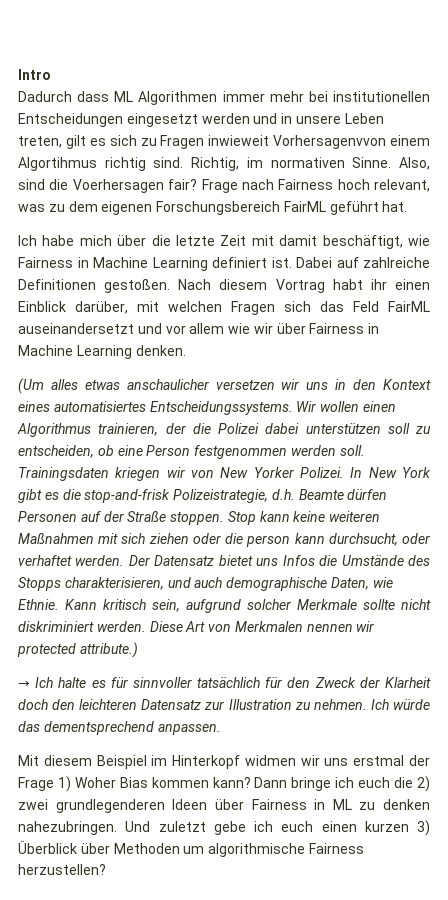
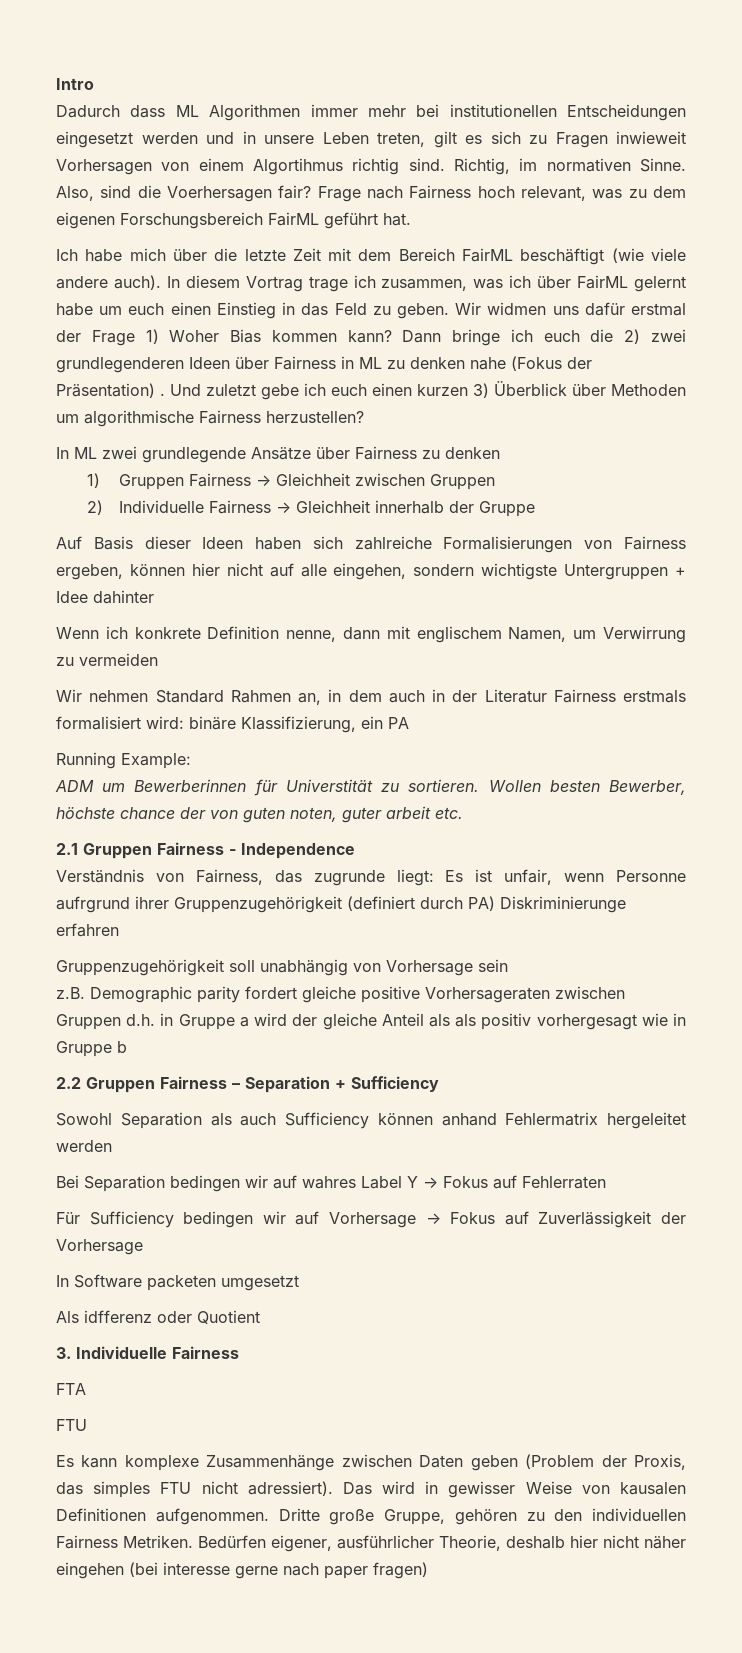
[273,135,387,149] Vorhersagenvvon -> [56,159,190,175] Vorhersagen von
[279,235,430,249] [18,257,430,271] [18,279,430,293] [18,301,430,315] [18,323,380,334] [18,345,186,359] [18,378,432,394] [18,401,396,415] [17,423,431,437] [18,445,365,459] [18,467,431,481] [18,489,388,503] [18,511,381,525] [18,533,431,547] [18,555,431,566] [18,577,393,591] [18,599,431,613] [18,621,375,632] [17,642,138,658] [18,677,431,688] [18,699,430,710] [18,721,221,735] [18,755,349,769] damit beschäftigt, wie Fairness in Machine Learning definiert ist. Dabei auf zahlreiche Definitionen gestoßen. Nach diesem Vortrag habt ihr einen Einblick darüber, mit welchen Fragen sich das Feld FairML auseinandersetzt und vor allem wie wir über Fairness in Machine Learning denken. // (Um alles etwas anschaulicher versetzen wir uns in den Kontext eines automatisiertes Entscheidungssystems. Wir wollen einen Algorithmus trainieren, der die Polizei dabei unterstützen soll zu entscheiden, ob eine Person festgenommen werden soll. Trainingsdaten kriegen wir von New Yorker Polizei. In New York gibt es die stop-and-frisk Polizeistrategie, d.h. Beamte dürfen Personen auf der Straße stoppen. Stop kann keine weiteren Maßnahmen mit sich ziehen oder die person kann durchsucht, oder verhaftet werden. Der Datensatz bietet uns Infos die Umstände des Stopps charakterisieren, und auch demographische Daten, wie Ethnie. Kann kritisch sein, aufgrund solcher Merkmale sollte nicht diskriminiert werden. Diese Art von Merkmalen nennen wir protected attribute.) // → Ich halte es für sinnvoller tatsächlich für den Zweck der Klarheit doch den leichteren Datensatz zur Illustration zu nehmen. Ich würde das dementsprechend anpassen. // Mit diesem Beispiel im Hinterkopf widmen wir uns -> [358,248,686,265] [56,275,686,292] [56,302,625,319] dem Bereich FairML beschäftigt (wie viele andere auch). In diesem Vortrag trage ich zusammen, was ich über FairML gelernt habe um euch einen Einstieg in das Feld zu geben. Wir widmen uns dafür
[18,821,117,835] nahezubringen. -> [470,356,592,371] [56,383,165,398] nahe (Fokus der Präsentation) .
(106, 869) none -> [56,446,500,463] [87,473,495,490] [87,500,535,517] [56,536,686,553] [56,563,686,580] [56,590,154,604] [56,626,686,643] [56,653,158,666] [56,689,686,705] [56,716,409,733] [56,752,191,769] [55,779,686,796] [56,806,463,823] [56,842,355,859] [56,869,686,886] [56,896,626,913] [56,923,119,937] [56,959,508,976] [56,986,625,1003] [56,1013,686,1030] [56,1041,127,1057] [56,1076,439,1093] [56,1112,686,1129] [56,1140,112,1152] [56,1175,606,1192] [56,1211,687,1228] [56,1239,143,1255] [56,1274,299,1291] [56,1310,260,1324] [56,1346,239,1359] [56,1383,86,1395] [56,1419,87,1431] [56,1454,687,1471] [56,1481,686,1498] [56,1508,686,1525] [56,1535,686,1552] [56,1562,428,1579] // In ML zwei grundlegende Ansätze über Fairness zu denken // 1) Gruppen Fairness → Gleichheit zwischen Gruppen // 2) Individuelle Fairness → Gleichheit innerhalb der Gruppe // Auf Basis dieser Ideen haben sich zahlreiche Formalisierungen von Fairness ergeben, können hier nicht auf alle eingehen, sondern wichtigste Untergruppen + Idee dahinter // Wenn ich konkrete Definition nenne, dann mit englischem Namen, um Verwirrung zu vermeiden // Wir nehmen Standard Rahmen an, in dem auch in der Literatur Fairness erstmals formalisiert wird: binäre Klassifizierung, ein PA // Running Example: // ADM um Bewerberinnen für Universtität zu sortieren. Wollen besten Bewerber, höchste chance der von guten noten, guter arbeit etc. // 2.1 Gruppen Fairness - Independence // Verständnis von Fairness, das zugrunde liegt: Es ist unfair, wenn Personne aufrgrund ihrer Gruppenzugehörigkeit (definiert durch PA) Diskriminierunge erfahren // Gruppenzugehörigkeit soll unabhängig von Vorhersage sein // z.B. Demographic parity fordert gleiche positive Vorhersageraten zwischen Gruppen d.h. in Gruppe a wird der gleiche Anteil als als positiv vorhergesagt wie in Gruppe b // 2.2 Gruppen Fairness – Separation + Sufficiency // Sowohl Separation als auch Sufficiency können anhand Fehlermatrix hergeleitet werden // Bei Separation bedingen wir auf wahres Label Y → Fokus auf Fehlerraten // Für Sufficiency bedingen wir auf Vorhersage → Fokus auf Zuverlässigkeit der Vorhersage // In Software packeten umgesetzt // Als idfferenz oder Quotient // 3. Individuelle Fairness // FTA // FTU // Es kann komplexe Zusammenhänge zwischen Daten geben (Problem der Proxis, das simples FTU nicht adressiert). Das wird in gewisser Weise von kausalen Definitionen aufgenommen. Dritte große Gruppe, gehören zu den individuellen Fairness Metriken. Bedürfen eigener, ausführlicher Theorie, deshalb hier nicht näher eingehen (bei interesse gerne nach paper fragen)

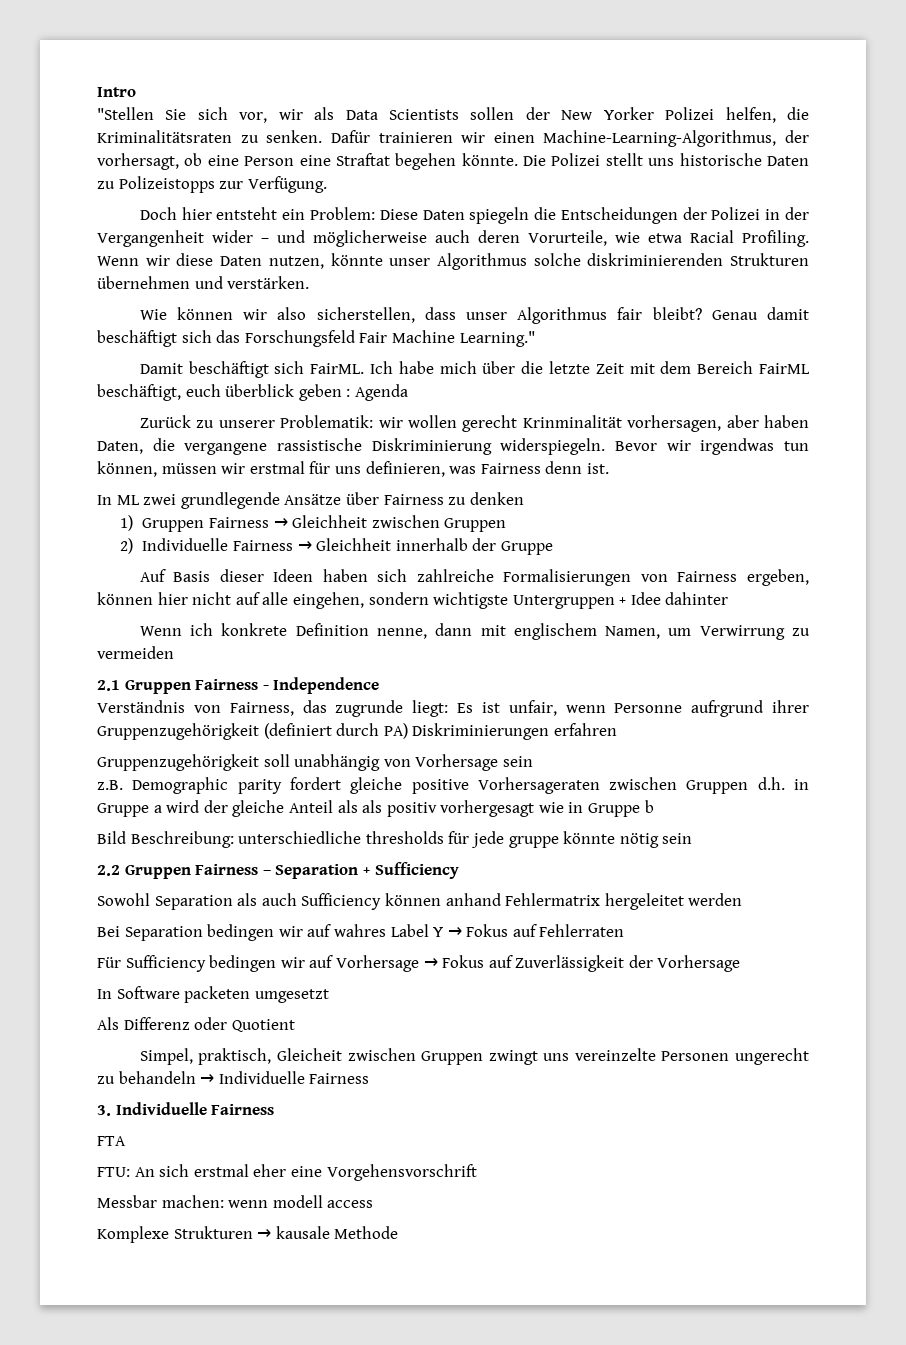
[56,104,686,121] [56,131,686,148] [56,158,686,175] [56,185,687,202] [56,212,411,229] Dadurch dass ML Algorithmen immer mehr bei institutionellen Entscheidungen eingesetzt werden und in unsere Leben treten, gilt es sich zu Fragen inwieweit Vorhersagen von einem Algortihmus richtig sind. Richtig, im normativen Sinne. Also, sind die Voerhersagen fair? Frage nach Fairness hoch relevant, was zu dem eigenen Forschungsbereich FairML geführt hat. // -> [97,107,810,123] [97,130,809,147] [97,153,809,170] [97,176,327,193] [139,207,809,224] [97,230,809,247] [97,253,809,270] [97,276,310,289] [139,307,809,324] [97,330,535,347] [139,361,365,378] "Stellen Sie sich vor, wir als Data Scientists sollen der New Yorker Polizei helfen, die Kriminalitätsraten zu senken. Dafür trainieren wir einen Machine-Learning-Algorithmus, der vorhersagt, ob eine Person eine Straftat begehen könnte. Die Polizei stellt uns historische Daten zu Polizeistopps zur Verfügung. // Doch hier entsteht ein Problem: Diese Daten spiegeln die Entscheidungen der Polizei in der Vergangenheit wider – und möglicherweise auch deren Vorurteile, wie etwa Racial Profiling. Wenn wir diese Daten nutzen, könnte unser Algorithmus solche diskriminierenden Strukturen übernehmen und verstärken. // Wie können wir also sicherstellen, dass unser Algorithmus fair bleibt? Genau damit beschäftigt sich das Forschungsfeld Fair Machine Learning." // Damit beschäftigt sich FairML.
[520,248,686,265] [56,275,686,292] [56,302,686,319] [56,329,686,346] [56,356,592,373] [56,381,686,400] [56,410,364,427] beschäftigt (wie viele andere auch). In diesem Vortrag trage ich zusammen, was ich über FairML gelernt habe um euch einen Einstieg in das Feld zu geben. Wir widmen uns dafür erstmal der Frage 1) Woher Bias kommen kann? Dann bringe ich euch die 2) zwei grundlegenderen Ideen über Fairness in ML zu denken nahe (Fokus der Präsentation) . Und zuletzt gebe ich euch einen kurzen 3) Überblick über Methoden um algorithmische Fairness herzustellen? -> [97,384,408,401] [139,415,810,432] [97,438,809,455] [97,461,609,477] beschäftigt, euch überblick geben : Agenda // Zurück zu unserer Problematik: wir wollen gerecht Krinminalität vorhersagen, aber haben Daten, die vergangene rassistische Diskriminierung widerspiegeln. Bevor wir irgendwas tun können, müssen wir erstmal für uns definieren, was Fairness denn ist.
[56,689,686,705] [56,716,409,733] [56,752,191,769] [55,779,686,796] [56,806,463,823] // Wir nehmen Standard Rahmen an, in dem auch in der Literatur Fairness erstmals formalisiert wird: binäre Klassifizierung, ein PA // Running Example: // ADM um Bewerberinnen für Universtität zu sortieren. Wollen besten Bewerber, höchste chance der von guten noten, guter arbeit etc. -> (174, 652) none
[500,896,626,913] Diskriminierunge -> [412,723,550,740] Diskriminierungen
(127, 1047) none -> [97,831,693,848] // Bild Beschreibung: unterschiedliche thresholds für jede gruppe könnte nötig sein
[84,1310,152,1323] idfferenz -> [123,1017,190,1030] Differenz
[56,1346,239,1359] [56,1383,86,1395] [56,1419,87,1431] [56,1454,687,1471] [56,1481,686,1498] [56,1508,686,1525] [56,1535,686,1552] [56,1562,428,1579] 3. Individuelle Fairness // FTA // FTU // Es kann komplexe Zusammenhänge zwischen Daten geben (Problem der Proxis, das simples FTU nicht adressiert). Das wird in gewisser Weise von kausalen Definitionen aufgenommen. Dritte große Gruppe, gehören zu den individuellen Fairness Metriken. Bedürfen eigener, ausführlicher Theorie, deshalb hier nicht näher eingehen (bei interesse gerne nach paper fragen) -> [139,1048,810,1065] [97,1071,370,1084] [97,1102,275,1116] [97,1136,126,1146] [97,1164,477,1181] [97,1195,374,1208] [97,1226,399,1243] Simpel, praktisch, Gleicheit zwischen Gruppen zwingt uns vereinzelte Personen ungerecht zu behandeln → Individuelle Fairness // 3. Individuelle Fairness // FTA // FTU: An sich erstmal eher eine Vorgehensvorschrift // Messbar machen: wenn modell access // Komplexe Strukturen → kausale Methode

